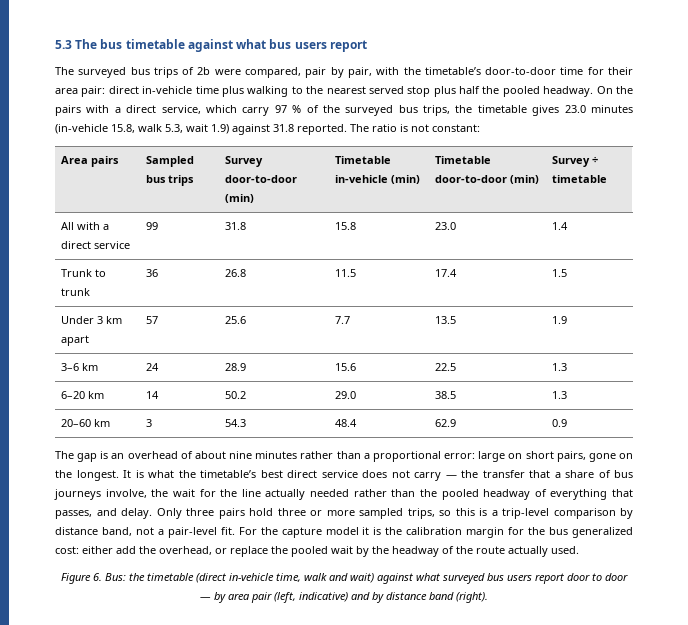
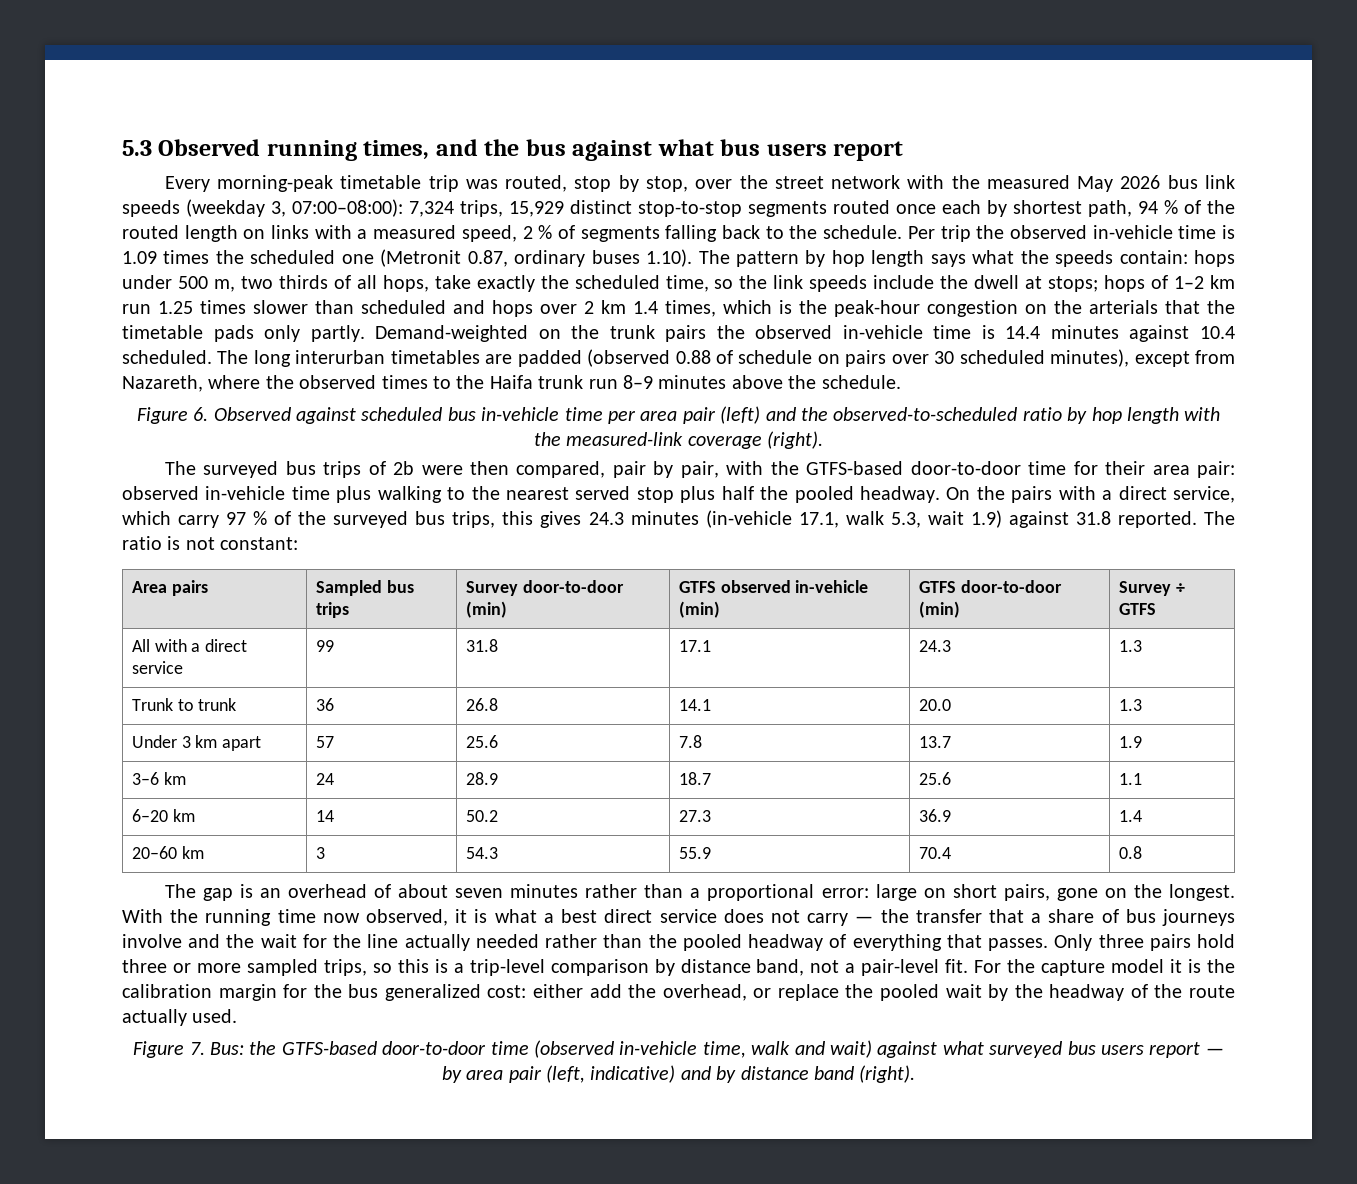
[75,39,185,49] The bus timetable -> [158,139,566,161] Observed running times, and the bus
(367, 46) none -> [164,175,1235,192] [122,199,1235,217] [122,225,1235,242] [122,249,1236,267] [122,275,1236,292] [122,300,1235,317] [122,325,1235,342] [122,349,1235,367] [122,375,901,392] [136,406,1221,424] [533,431,824,449] // Every morning-peak timetable trip was routed, stop by stop, over the street network with the measured May 2026 bus link speeds (weekday 3, 07:00–08:00): 7,324 trips, 15,929 distinct stop-to-stop segments routed once each by shortest path, 94 % of the routed length on links with a measured speed, 2 % of segments falling back to the schedule. Per trip the observed in-vehicle time is 1.09 times the scheduled one (Metronit 0.87, ordinary buses 1.10). The pattern by hop length says what the speeds contain: hops under 500 m, two thirds of all hops, take exactly the scheduled time, so the link speeds include the dwell at stops; hops of 1–2 km run 1.25 times slower than scheduled and hops over 2 km 1.4 times, which is the peak-hour congestion on the arterials that the timetable pads only partly. Demand-weighted on the trunk pairs the observed in-vehicle time is 14.4 minutes against 10.4 scheduled. The long interurban timetables are padded (observed 0.88 of schedule on pairs over 30 scheduled minutes), except from Nazareth, where the observed times to the Haifa trunk run 8–9 minutes above the schedule. // Figure 6. Observed against scheduled bus in-vehicle time per area pair (left) and the observed-to-scheduled ratio by hop length with the measured-link coverage (right).
(241, 72) none -> [470,461,510,475] then
[424,67,481,75] timetable’s -> [806,461,904,475] GTFS-based
[108,86,139,94] direct -> [122,486,199,500] observed
[455,105,586,116] the timetable gives 23.0 -> [502,511,624,528] this gives 24.3
[111,124,135,133] 15.8, -> [798,512,839,528] 17.1,
[335,156,392,164] Timetable -> [678,580,791,593] GTFS observed
[435,156,492,164] Timetable -> [918,581,956,593] GTFS
[552,175,608,183] timetable -> [1118,603,1156,615] GTFS
[335,222,357,230] [435,222,457,230] [552,222,569,230] 15.8 | 23.0 | 1.4 -> [678,640,711,652] [918,640,951,652] [1118,640,1142,652] 17.1 | 24.3 | 1.3
[335,269,357,277] [435,269,458,277] [552,269,568,277] 11.5 | 17.4 | 1.5 -> [678,699,711,711] [918,699,951,711] [1118,699,1142,711] 14.1 | 20.0 | 1.3
[335,316,351,324] [435,316,457,324] 7.7 | 13.5 -> [678,735,702,748] [918,736,951,748] 7.8 | 13.7
[335,363,357,371] [435,363,457,371] [552,363,568,371] 15.6 | 22.5 | 1.3 -> [678,772,711,785] [918,772,951,785] [1118,773,1142,785] 18.7 | 25.6 | 1.1
[335,391,357,399] [435,391,457,399] [552,391,568,399] 29.0 | 38.5 | 1.3 -> [678,810,711,822] [918,809,951,822] [1118,810,1142,822] 27.3 | 36.9 | 1.4
[335,419,358,427] [435,419,457,427] [552,419,568,427] 48.4 | 62.9 | 0.9 -> [678,847,711,859] [918,847,951,859] [1118,846,1142,859] 55.9 | 70.4 | 0.8
[229,451,253,459] nine -> [455,888,504,898] seven
[123,470,256,478] It is what the timetable’s -> [122,909,554,926] With the running time now observed, it is what a
[105,489,147,498] involve, -> [122,934,221,948] involve and
[55,508,152,519] passes, and delay. -> [988,938,1049,951] passes.
[93,573,102,581] 6. -> [189,1042,205,1055] 7.
[147,573,226,583] timetable (direct -> [281,1040,614,1058] GTFS-based door-to-door time (observed
[567,573,628,581] door to door -> (1201, 1050) none

